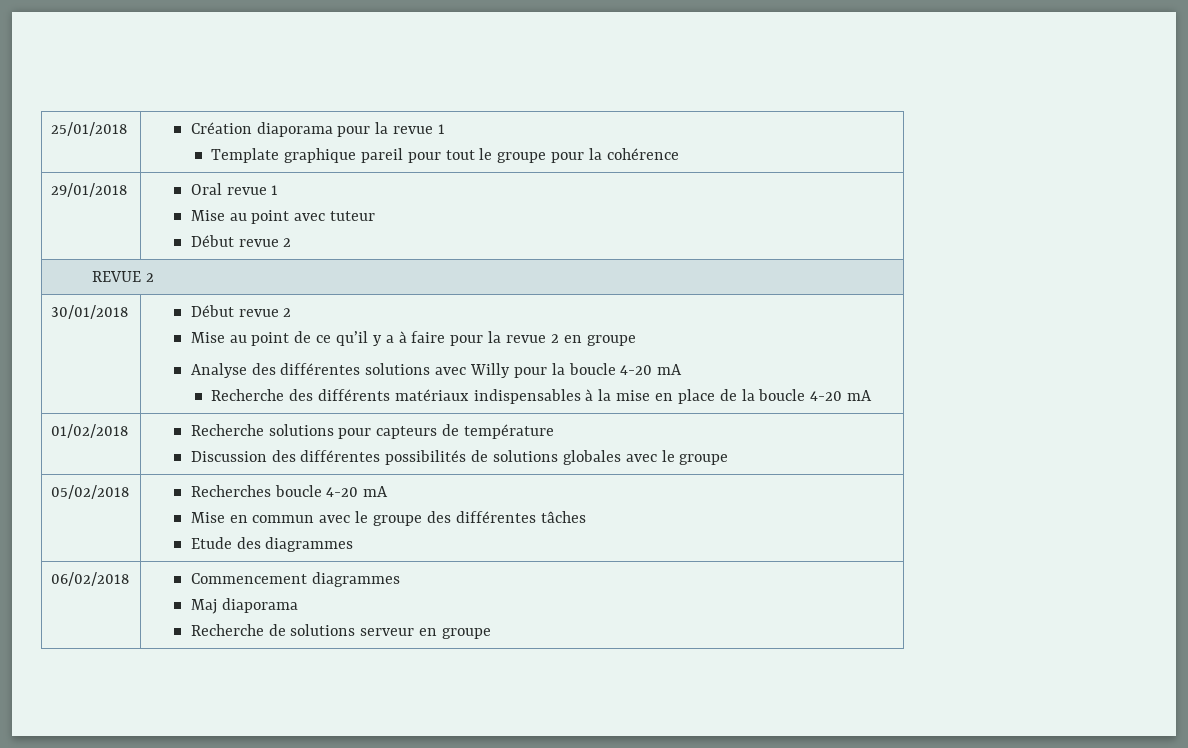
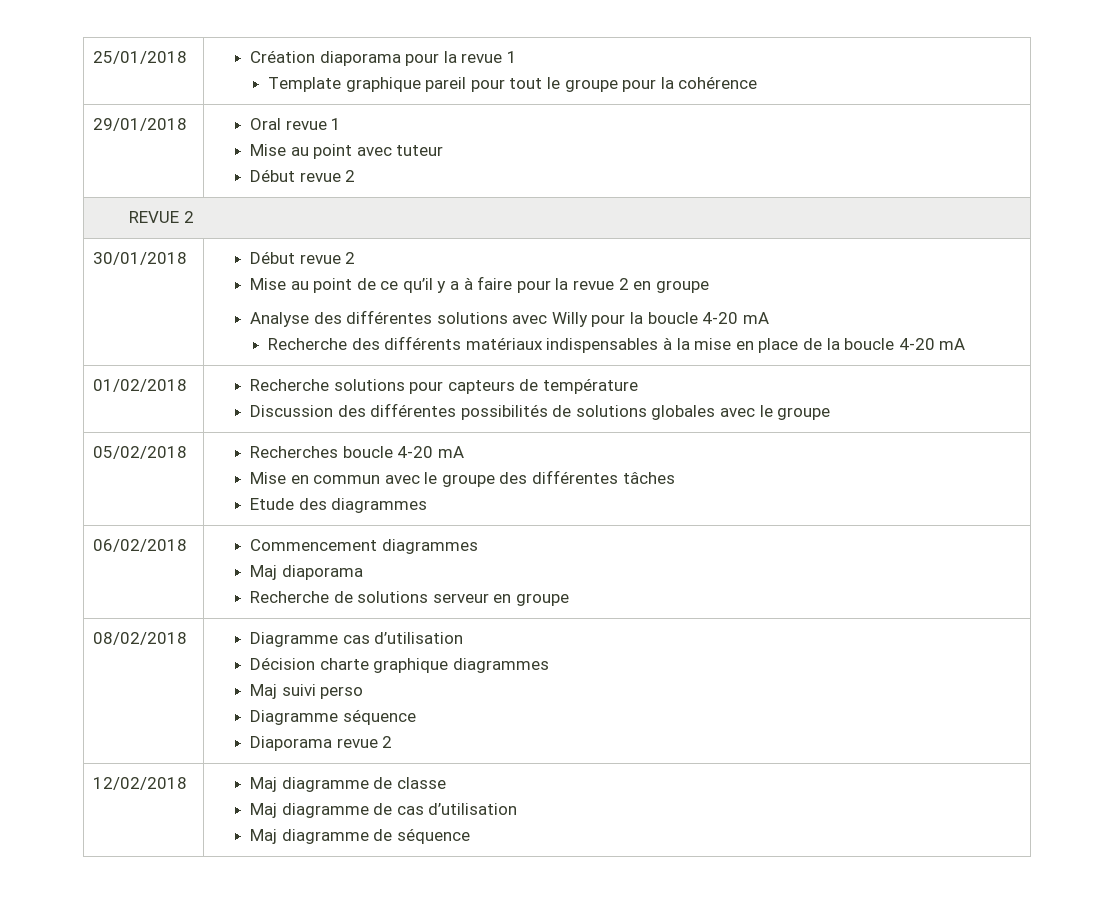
(491, 633) none -> [93,632,188,645] [249,632,464,647] [249,657,549,673] [249,684,364,699] [249,709,416,725] [249,736,393,751] [93,777,188,790] [249,777,446,792] [249,803,518,818] [249,828,470,844] // 08/02/2018 | Diagramme cas d’utilisation // Décision charte graphique diagrammes // Maj suivi perso // Diagramme séquence // Diaporama revue 2 // 12/02/2018 | Maj diagramme de classe // Maj diagramme de cas d’utilisation // Maj diagramme de séquence

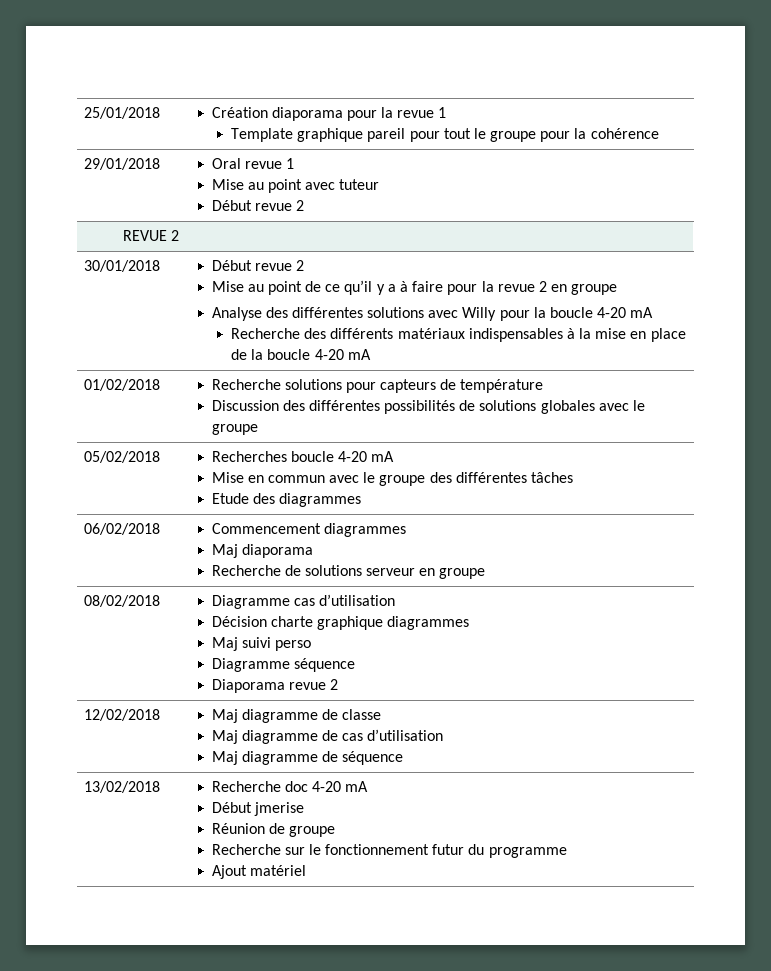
(470, 836) none -> [84,781,161,793] [211,781,369,792] [211,802,304,816] [211,823,335,837] [211,844,567,858] [211,865,306,879] // 13/02/2018 | Recherche doc 4-20 mA // Début jmerise // Réunion de groupe // Recherche sur le fonctionnement futur du programme // Ajout matériel

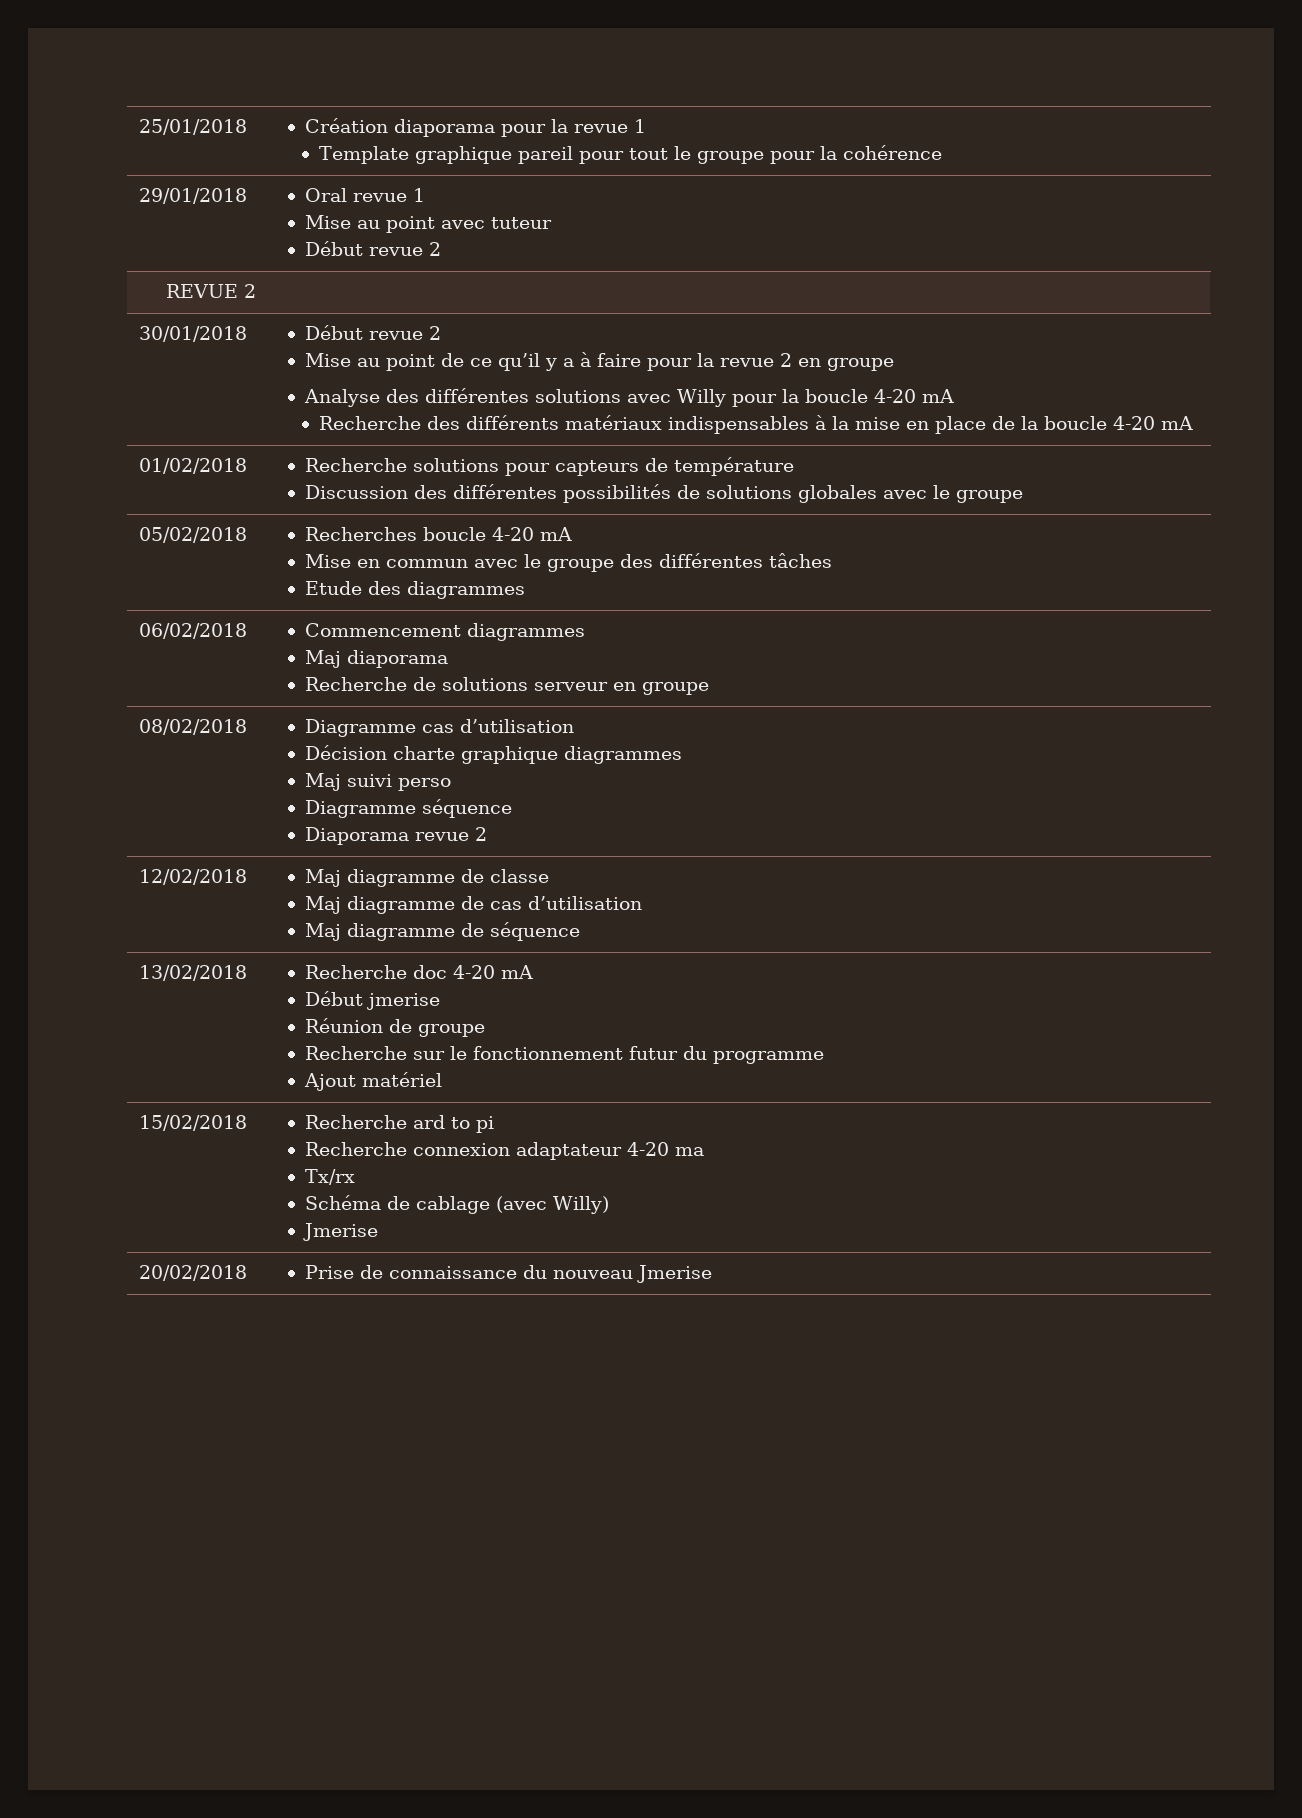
(306, 870) none -> [138,1115,247,1131] [305,1115,495,1133] [305,1142,705,1160] [305,1169,356,1185] [305,1195,610,1214] [303,1223,379,1241] [138,1265,247,1281] [305,1265,713,1283] // 15/02/2018 | Recherche ard to pi // Recherche connexion adaptateur 4-20 ma // Tx/rx // Schéma de cablage (avec Willy) // Jmerise // 20/02/2018 | Prise de connaissance du nouveau Jmerise

